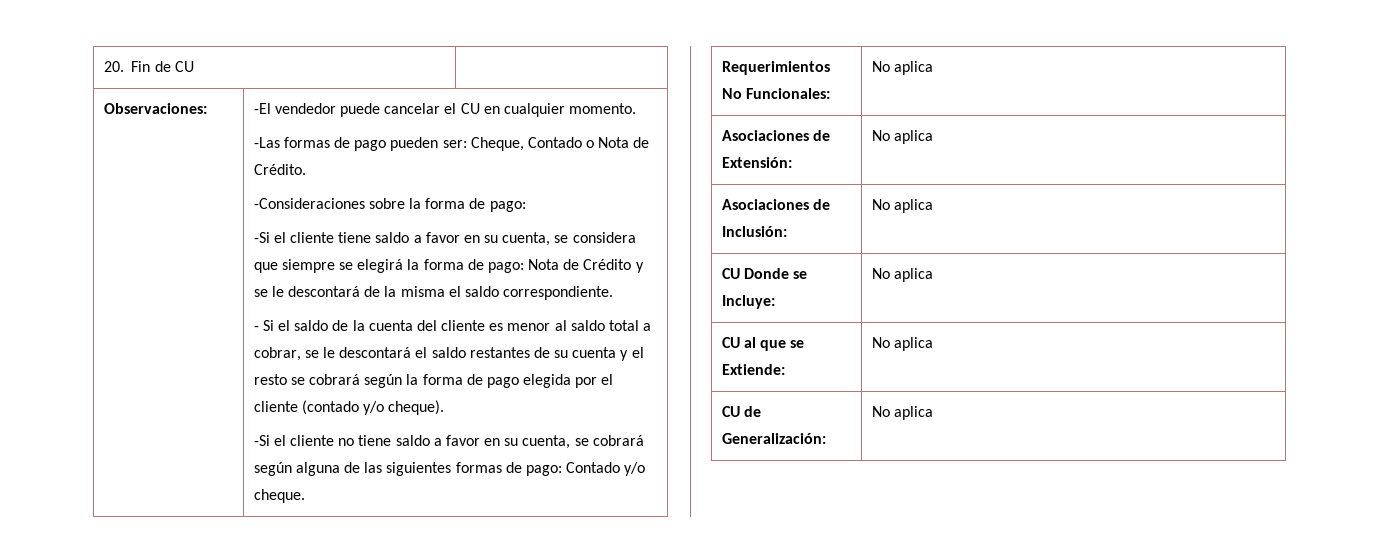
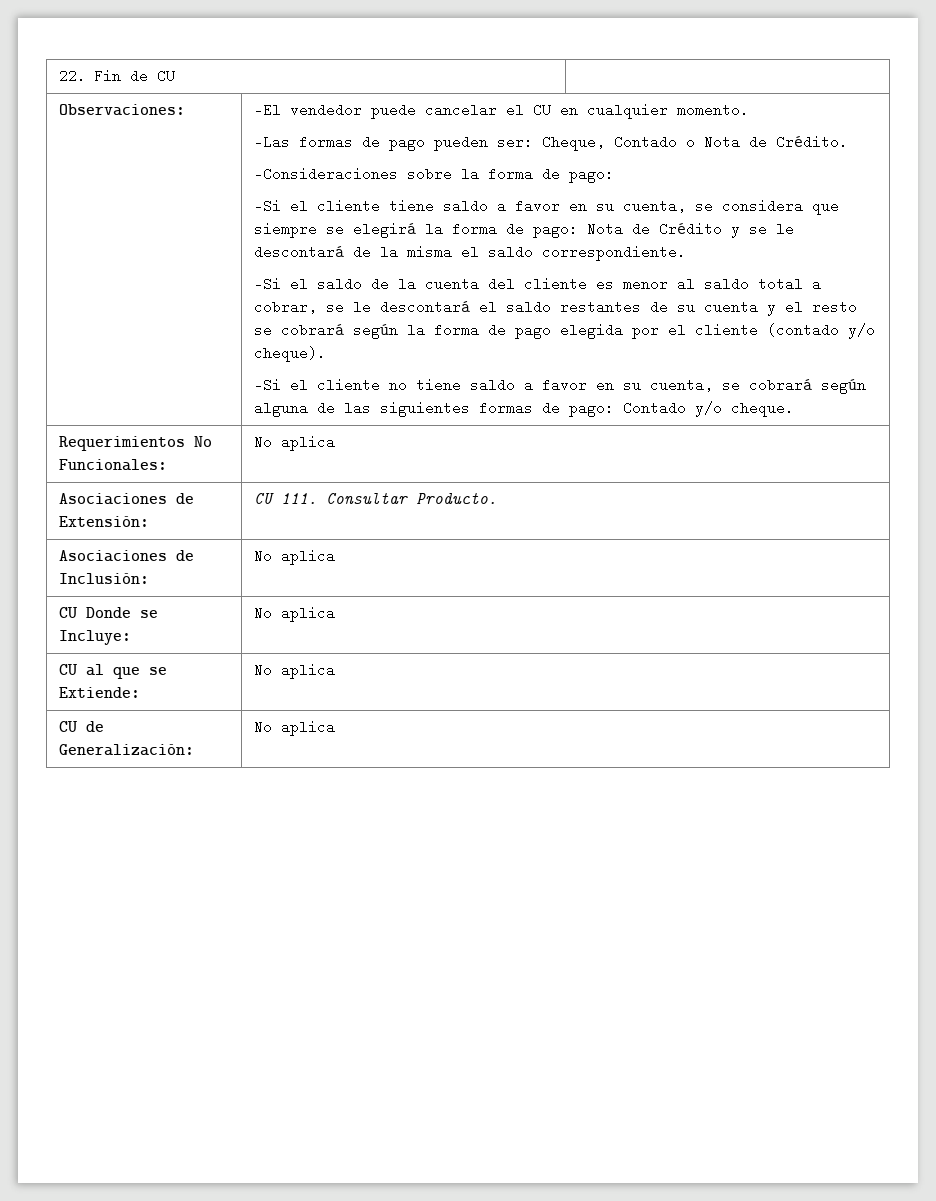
[103,61,124,72] 20. -> [58,69,86,83] 22.
[253,320,274,331] - Si -> [253,277,281,291] -Si
[871,130,933,144] No aplica -> [253,492,497,504] CU 111. Consultar Producto.

